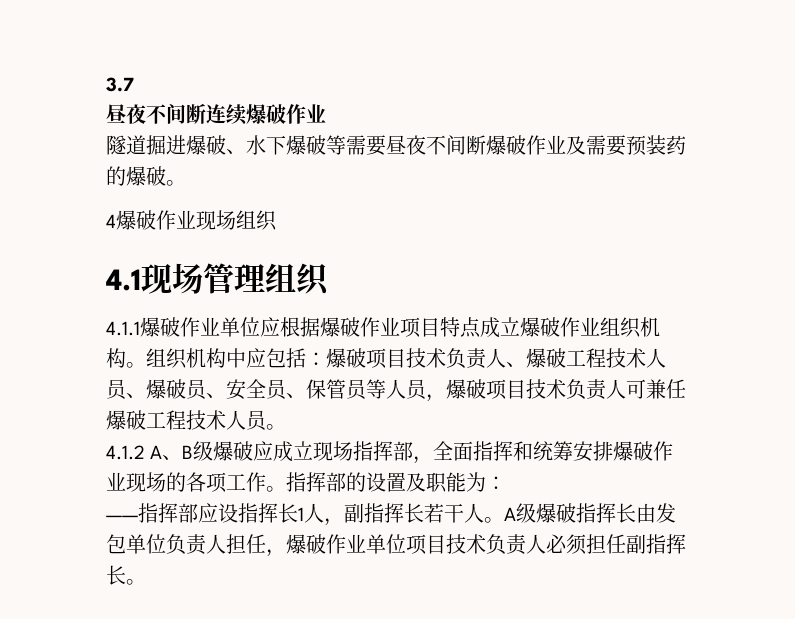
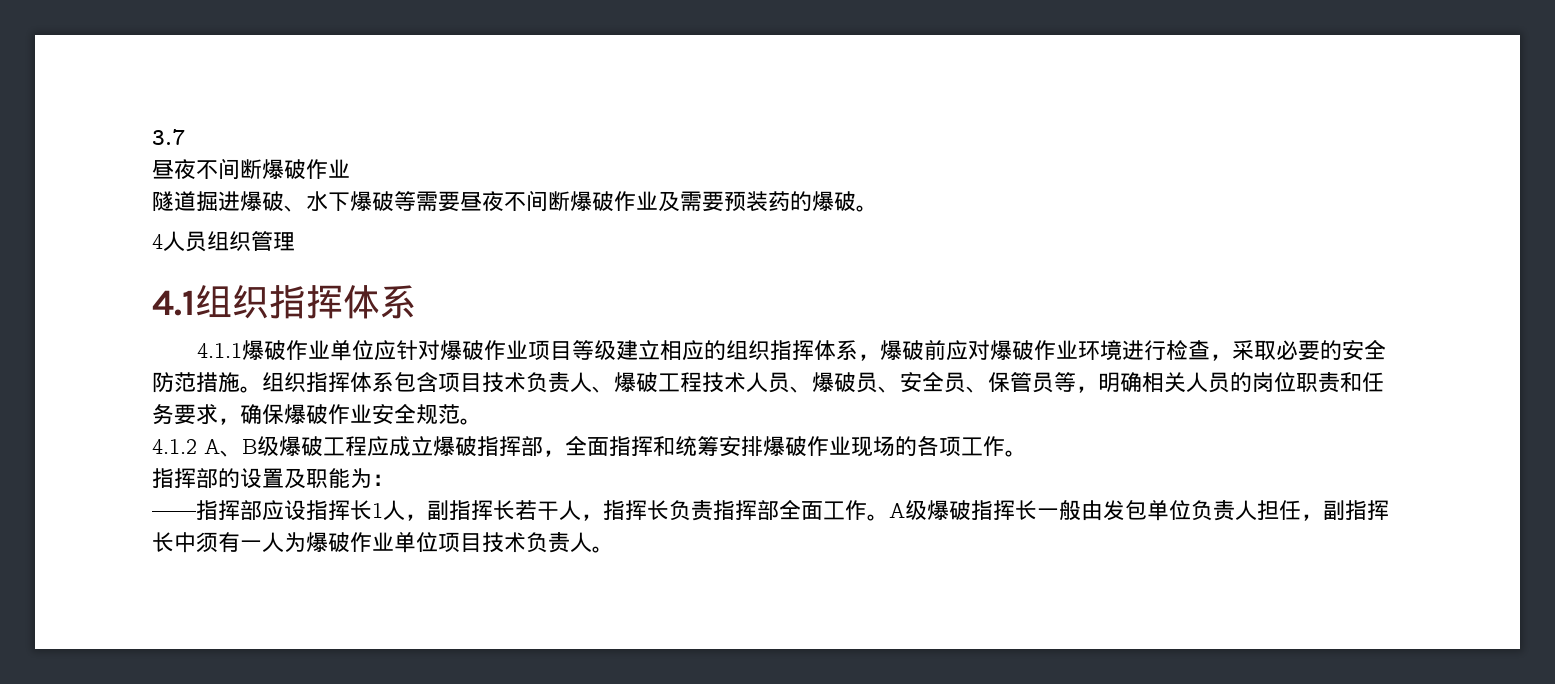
[206,104,247,125] 连续 -> (262, 169) none
[116,210,277,231] 爆破作业现场组织 -> [163,231,295,252] 人员组织管理
[141,263,330,296] 现场管理组织 -> [195,285,417,319] 组织指挥体系
[280,317,320,337] 根据 -> [395,340,440,360] 针对
[440,317,660,338] [106,348,366,369] 特点成立爆破作业组织机构。组织机构中应包括：爆破 -> [571,339,1386,361] [152,372,438,393] 等级建立相应的组织指挥体系，爆破前应对爆破作业环境进行检查，采取必要的安全防范措施。组织指挥体系包含
[386,379,686,402] [106,410,268,431] 人员，爆破项目技术负责人可兼任爆破工程技术人员 -> [1076,372,1384,393] [152,404,460,425] ，明确相关人员的岗位职责和任务要求，确保爆破作业安全规范
[253,441,354,462] 应成立现场 -> [323,436,477,457] 工程应成立爆破
(286, 489) none -> (1027, 453) //
(484, 513) none -> [581,500,867,521] ，指挥长负责指挥部全面工作
(636, 513) none -> [1037,500,1081,521] 一般
(286, 553) none -> [1323,500,1389,520] [152,532,306,553] 副指挥长中须有一人为
[546,534,686,555] [106,565,126,585] 必须担任副指挥长 -> (592, 542) none

